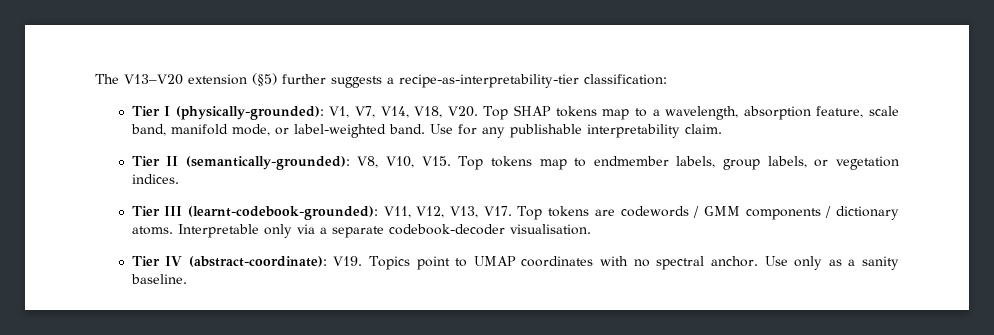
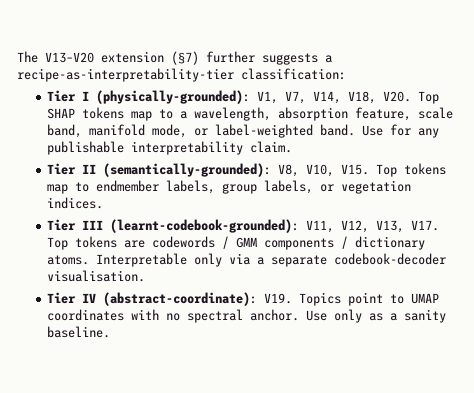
[252,73,277,87] (§5) -> [171,51,199,65] (§7)

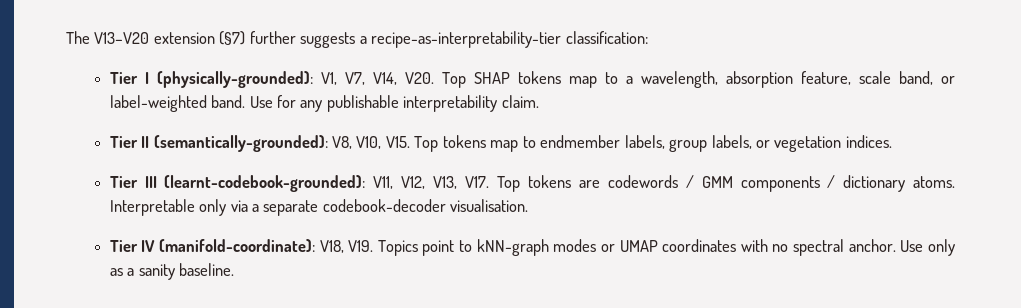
[348,91,377,104] V18, -> (397, 78) none
[89,124,188,138] manifold mode, -> (933, 78) none
[103,292,258,306] (abstract-coordinate): -> [158,239,344,253] (manifold-coordinate): V18,
(405, 299) none -> [476,239,615,256] kNN-graph modes or

